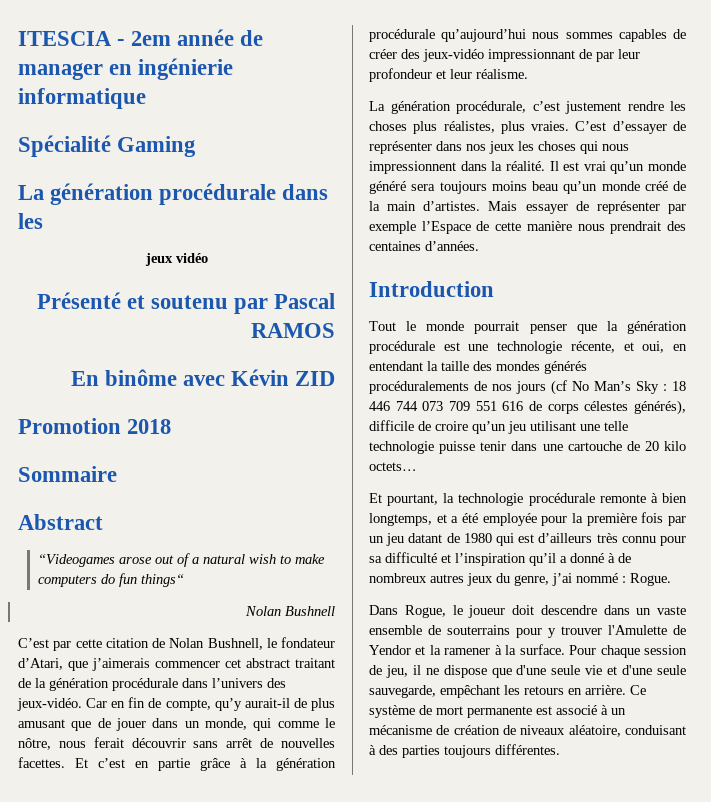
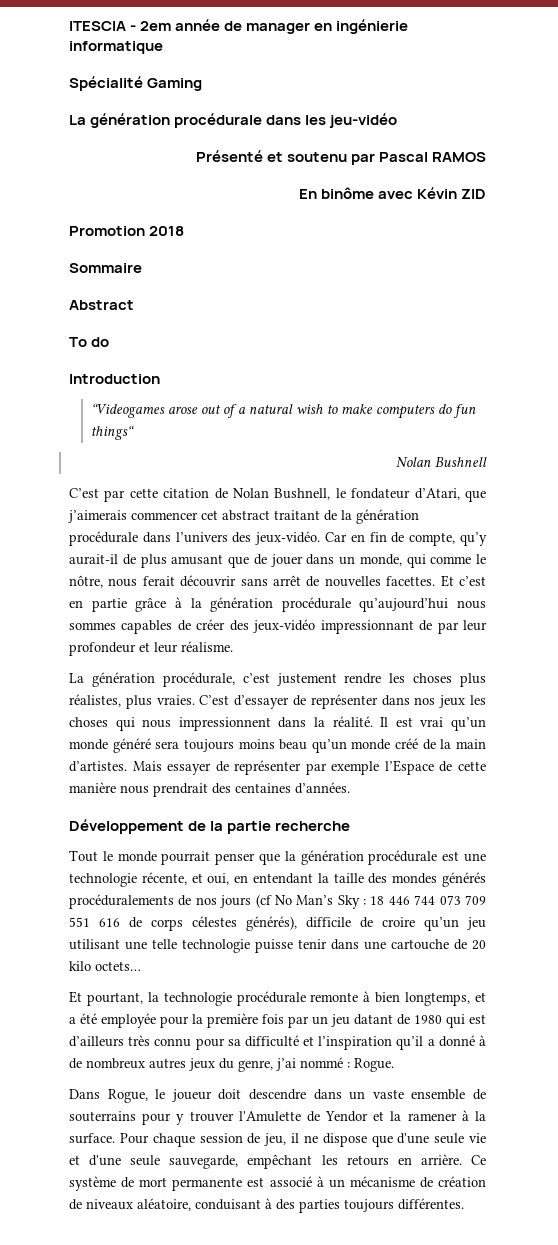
[144,253,208,266] // jeux vidéo -> [329,113,398,128] jeu-vidéo
(103, 522) none -> [69,337,110,347] [69,374,160,384] // To do // Introduction
[369,281,494,297] Introduction -> [69,819,351,834] Développement de la partie recherche

